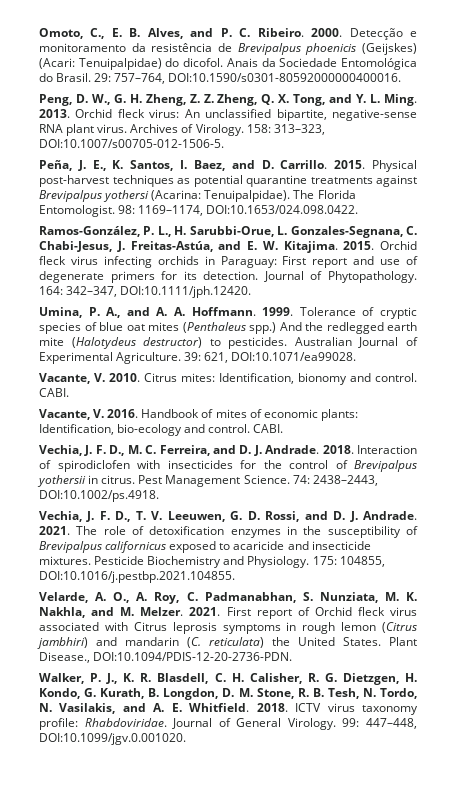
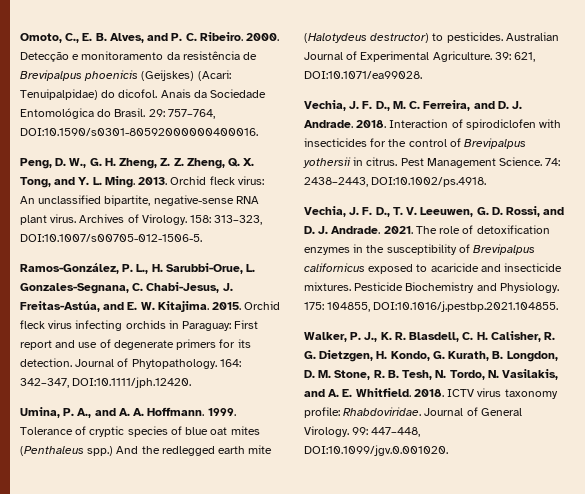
[39,160,417,172] [39,175,417,187] [39,190,356,202] [39,205,359,217] // Peña, J. E., K. Santos, I. Baez, and D. Carrillo. 2015. Physical post-harvest techniques as potential quarantine treatments against Brevipalpus yothersi (Acarina: Tenuipalpidae). The Florida Entomologist. 98: 1169–1174, DOI:10.1653/024.098.0422. -> (202, 238) none
[39,373,417,385] [39,388,69,397] [39,409,358,421] [39,424,284,436] // Vacante, V. 2010. Citrus mites: Identification, bionomy and control. CABI. // Vacante, V. 2016. Handbook of mites of economic plants: Identification, bio-ecology and control. CABI. -> (422, 75) none
[39,592,418,604] [39,607,418,619] [39,622,417,634] [37,637,417,649] [39,652,293,663] // Velarde, A. O., A. Roy, C. Padmanabhan, S. Nunziata, M. K. Nakhla, and M. Melzer. 2021. First report of Orchid fleck virus associated with Citrus leprosis symptoms in rough lemon (Citrus jambhiri) and mandarin (C. reticulata) the United States. Plant Disease., DOI:10.1094/PDIS-12-20-2736-PDN. -> (559, 306) none

